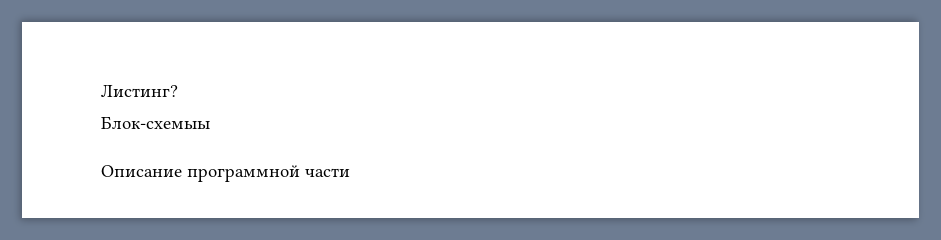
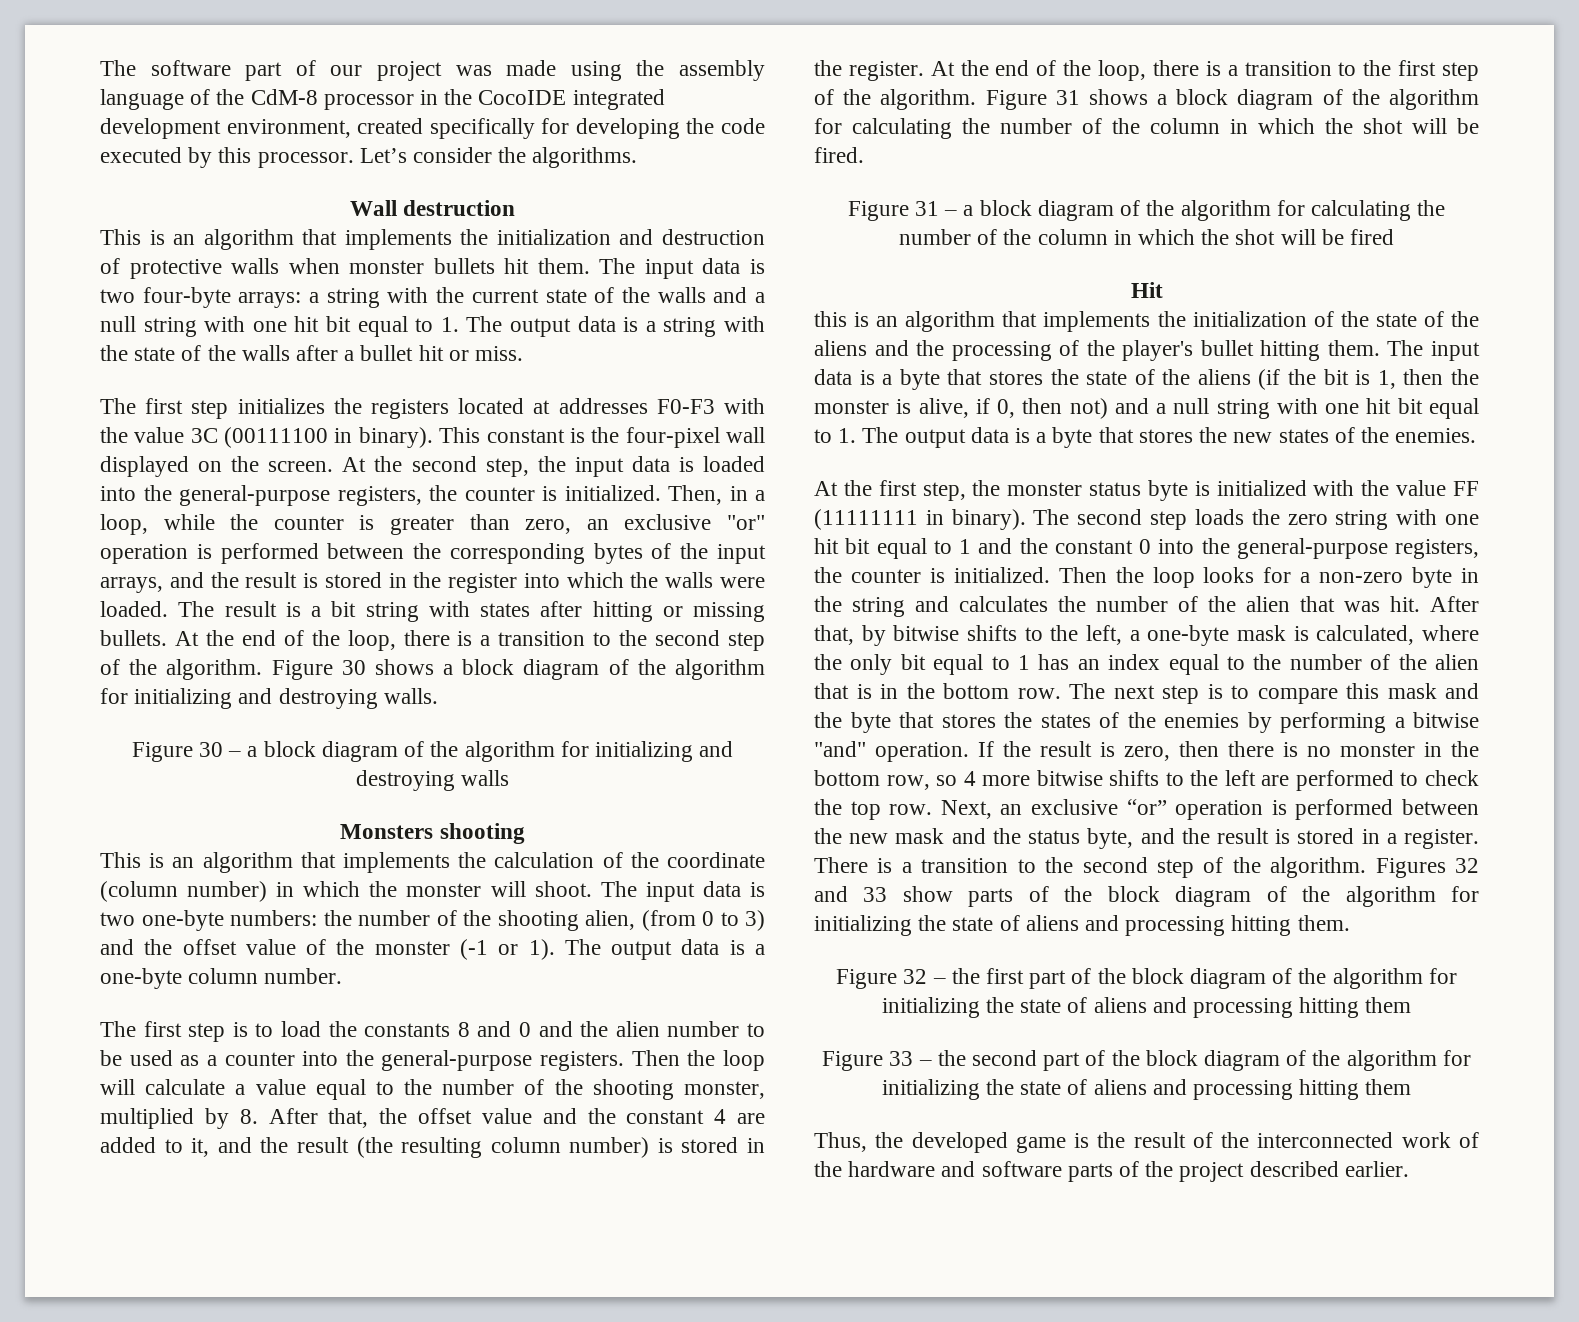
[101,84,178,97] [101,116,210,129] [101,165,350,182] Листинг? // Блок-схемыы // Описание программной части -> [100,60,766,81] [100,89,665,110] [100,118,765,139] [100,147,638,168] [349,200,516,216] [100,229,765,250] [100,258,765,279] [100,287,765,308] [100,316,766,337] [100,345,524,361] [100,398,765,419] [100,427,765,448] [100,456,766,477] [100,485,765,506] [100,514,766,535] [100,543,767,564] [100,572,765,593] [100,601,765,622] [100,630,766,651] [100,659,765,680] [100,688,438,709] [131,741,734,762] [355,770,510,791] [340,823,525,844] [100,852,765,873] [100,881,765,902] [100,910,765,931] [100,939,766,960] [100,968,343,989] [100,1021,766,1042] [100,1050,765,1071] [100,1079,765,1100] [100,1108,766,1129] [100,1137,766,1158] [814,60,1479,81] [814,89,1479,110] [814,118,1479,139] [814,147,864,163] [847,200,1446,221] [898,229,1395,245] [1130,282,1163,298] [814,311,1479,332] [814,340,1480,361] [814,369,1479,390] [814,398,1479,419] [814,427,1477,448] [814,480,1479,501] [814,509,1479,530] [814,538,1479,559] [814,567,1479,588] [814,596,1479,617] [814,625,1479,646] [814,654,1479,675] [814,683,1479,704] [814,712,1479,733] [814,741,1479,762] [814,770,1479,791] [814,799,1479,820] [814,828,1479,849] [814,857,1479,878] [814,886,1479,907] [814,915,1350,936] [836,968,1457,989] [881,997,1412,1018] [822,1050,1471,1071] [881,1079,1412,1100] [814,1132,1479,1153] [814,1161,1409,1182] The software part of our project was made using the assembly language of the CdM-8 processor in the CocoIDE integrated development environment, created specifically for developing the code executed by this processor. Let’s consider the algorithms. // Wall destruction // This is an algorithm that implements the initialization and destruction of protective walls when monster bullets hit them. The input data is two four-byte arrays: a string with the current state of the walls and a null string with one hit bit equal to 1. The output data is a string with the state of the walls after a bullet hit or miss. // The first step initializes the registers located at addresses F0-F3 with the value 3C (00111100 in binary). This constant is the four-pixel wall displayed on the screen. At the second step, the input data is loaded into the general-purpose registers, the counter is initialized. Then, in a loop, while the counter is greater than zero, an exclusive "or" operation is performed between the corresponding bytes of the input arrays, and the result is stored in the register into which the walls were loaded. The result is a bit string with states after hitting or missing bullets. At the end of the loop, there is a transition to the second step of the algorithm. Figure 30 shows a block diagram of the algorithm for initializing and destroying walls. // Figure 30 – a block diagram of the algorithm for initializing and destroying walls // Monsters shooting // This is an algorithm that implements the calculation of the coordinate (column number) in which the monster will shoot. The input data is two one-byte numbers: the number of the shooting alien, (from 0 to 3) and the offset value of the monster (-1 or 1). The output data is a one-byte column number. // The first step is to load the constants 8 and 0 and the alien number to be used as a counter into the general-purpose registers. Then the loop will calculate a value equal to the number of the shooting monster, multiplied by 8. After that, the offset value and the constant 4 are added to it, and the result (the resulting column number) is stored in the register. At the end of the loop, there is a transition to the first step of the algorithm. Figure 31 shows a block diagram of the algorithm for calculating the number of the column in which the shot will be fired. // Figure 31 – a block diagram of the algorithm for calculating the number of the column in which the shot will be fired // Hit // this is an algorithm that implements the initialization of the state of the aliens and the processing of the player's bullet hitting them. The input data is a byte that stores the state of the aliens (if the bit is 1, then the monster is alive, if 0, then not) and a null string with one hit bit equal to 1. The output data is a byte that stores the new states of the enemies. // At the first step, the monster status byte is initialized with the value FF (11111111 in binary). The second step loads the zero string with one hit bit equal to 1 and the constant 0 into the general-purpose registers, the counter is initialized. Then the loop looks for a non-zero byte in the string and calculates the number of the alien that was hit. After that, by bitwise shifts to the left, a one-byte mask is calculated, where the only bit equal to 1 has an index equal to the number of the alien that is in the bottom row. The next step is to compare this mask and the byte that stores the states of the enemies by performing a bitwise "and" operation. If the result is zero, then there is no monster in the bottom row, so 4 more bitwise shifts to the left are performed to check the top row. Next, an exclusive “or” operation is performed between the new mask and the status byte, and the result is stored in a register. There is a transition to the second step of the algorithm. Figures 32 and 33 show parts of the block diagram of the algorithm for initializing the state of aliens and processing hitting them. // Figure 32 – the first part of the block diagram of the algorithm for initializing the state of aliens and processing hitting them // Figure 33 – the second part of the block diagram of the algorithm for initializing the state of aliens and processing hitting them // Thus, the developed game is the result of the interconnected work of the hardware and software parts of the project described earlier.

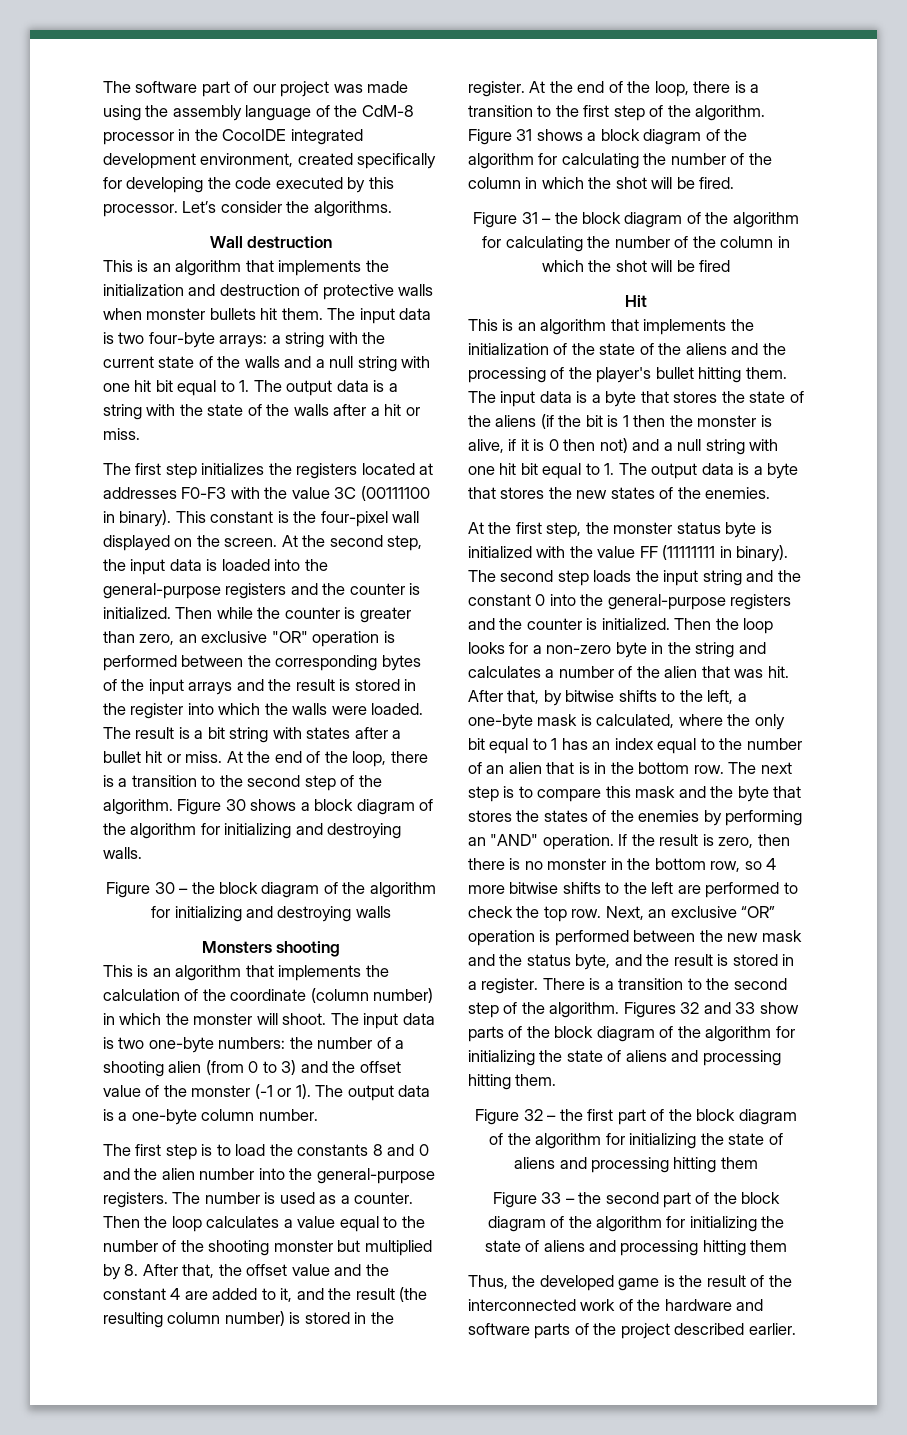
[360,345,414,361] bullet -> (380, 411) none
[337,485,765,506] [100,514,148,535] registers, the counter is initialized. Then, in a loop, -> [225,583,421,599] [103,607,213,619] registers and the counter is initialized. Then
[727,515,766,530] "or" -> [271,631,308,643] "OR"
[100,577,163,593] arrays, -> [188,682,233,695] arrays
[592,601,765,622] [100,630,167,646] hitting or missing bullets. -> [392,730,402,739] [103,751,223,763] a bullet hit or miss.
[247,746,258,757] a -> [191,882,215,894] the
[463,910,635,931] the shooting alien, -> [395,1040,405,1049] [103,1061,202,1077] a shooting alien
[747,1023,766,1037] [100,1050,765,1071] [100,1079,226,1095] to be used as a counter into the general-purpose registers. Then the loop will calculate -> [258,1168,435,1184] [103,1192,414,1208] [103,1216,280,1232] into the general-purpose registers. The number is used as a counter. Then the loop calculates
[684,1081,765,1099] monster, -> [273,1240,361,1252] monster but
[963,205,974,216] a -> [554,212,578,224] the
[814,311,847,327] this -> [468,319,498,331] This
[1377,370,1396,389] 1, -> [622,415,629,427] 1
[997,399,1016,418] 0, -> [520,439,559,451] it is 0
[1287,509,1479,530] [814,538,971,559] zero string with one hit bit equal to 1 -> [663,570,742,586] input string
[1395,539,1479,559] registers, -> [730,594,792,610] [468,618,495,630] registers and
[1058,596,1086,612] the -> [545,669,555,678] a
[1398,654,1427,670] the -> [486,765,505,774] an
[1394,712,1479,728] [814,741,866,757] a bitwise "and" -> [468,834,539,846] an "AND"
[1126,799,1167,815] “or” -> [741,906,776,918] “OR”

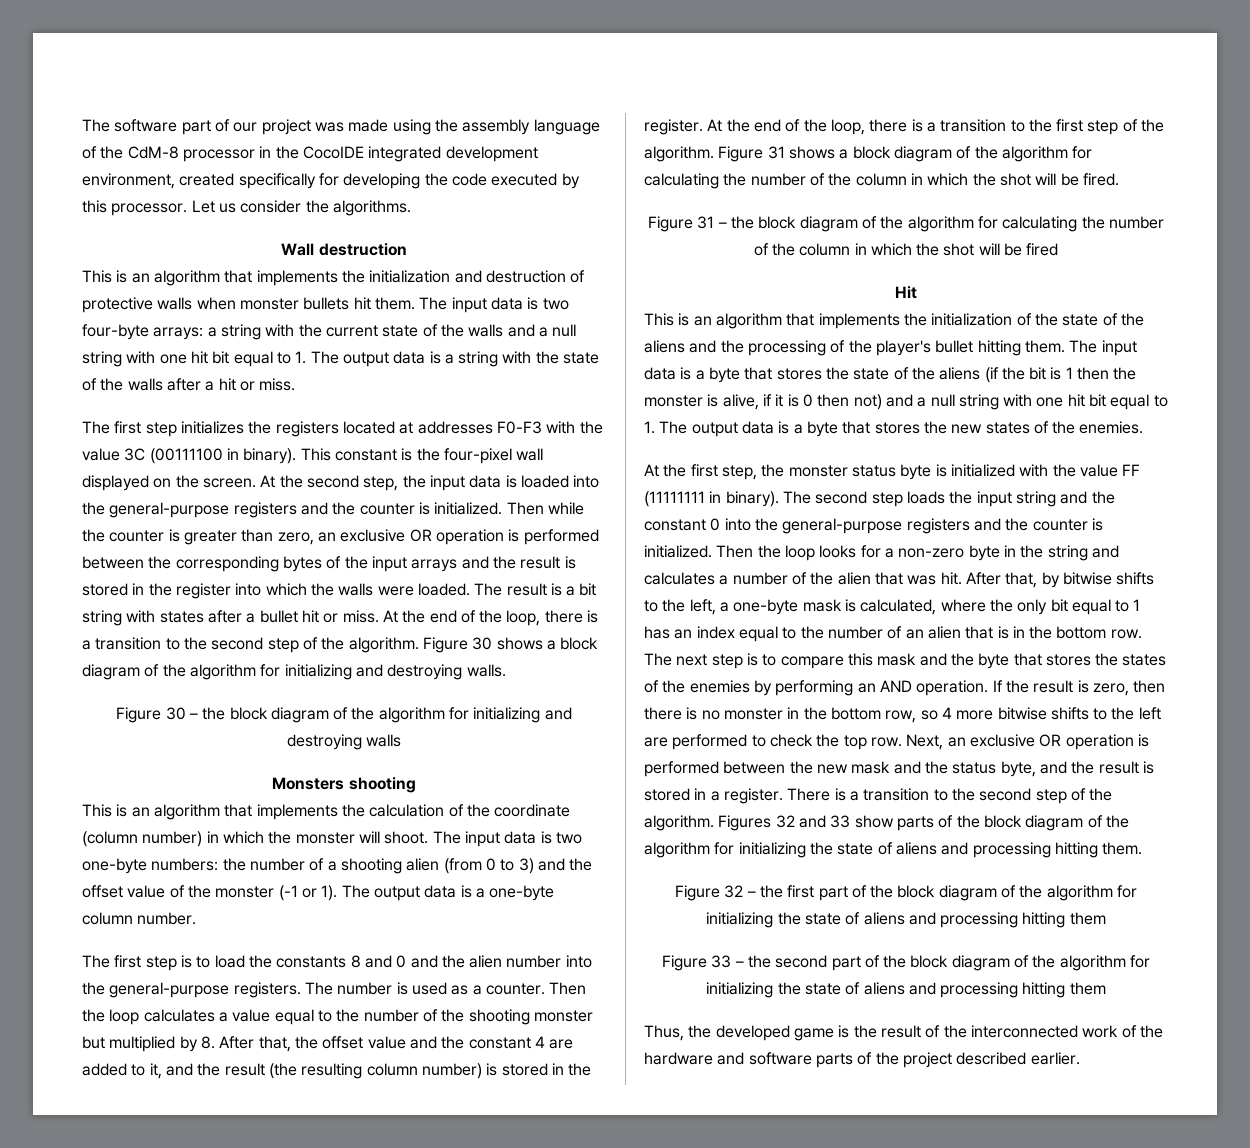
[182,201,217,213] Let’s -> [191,200,236,213] Let us
[271,631,308,643] "OR" -> [409,529,432,542] OR
[490,834,539,846] "AND" -> [879,680,912,692] AND
[741,906,776,918] “OR” -> [1039,734,1062,747] OR

